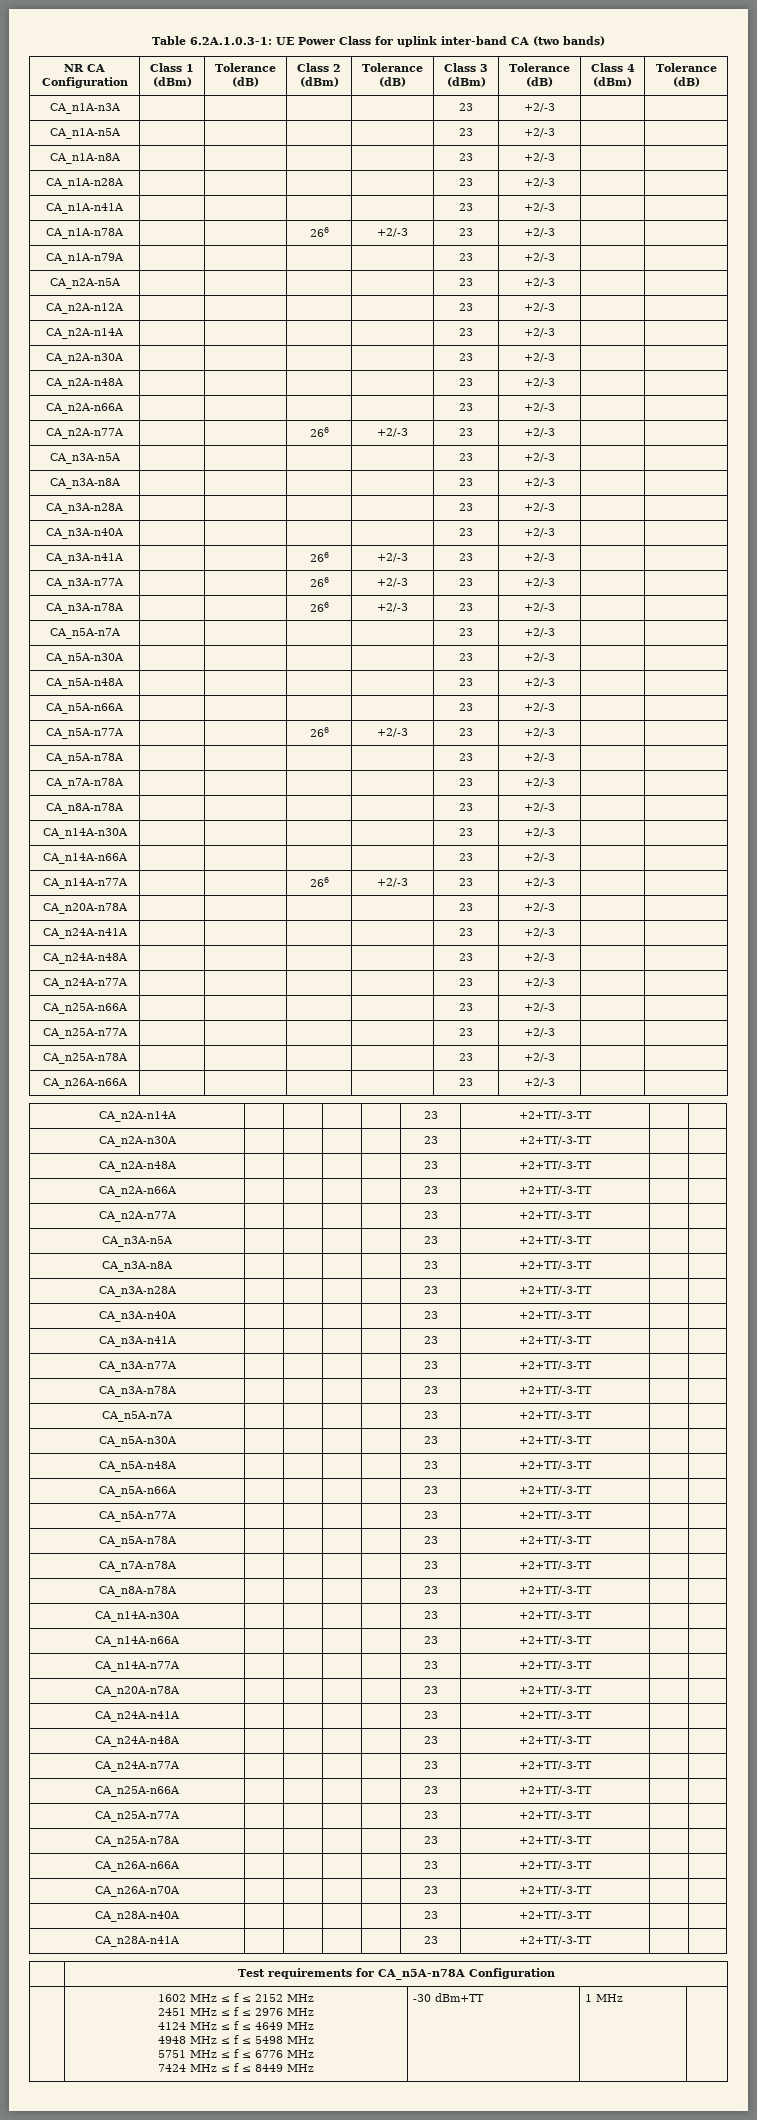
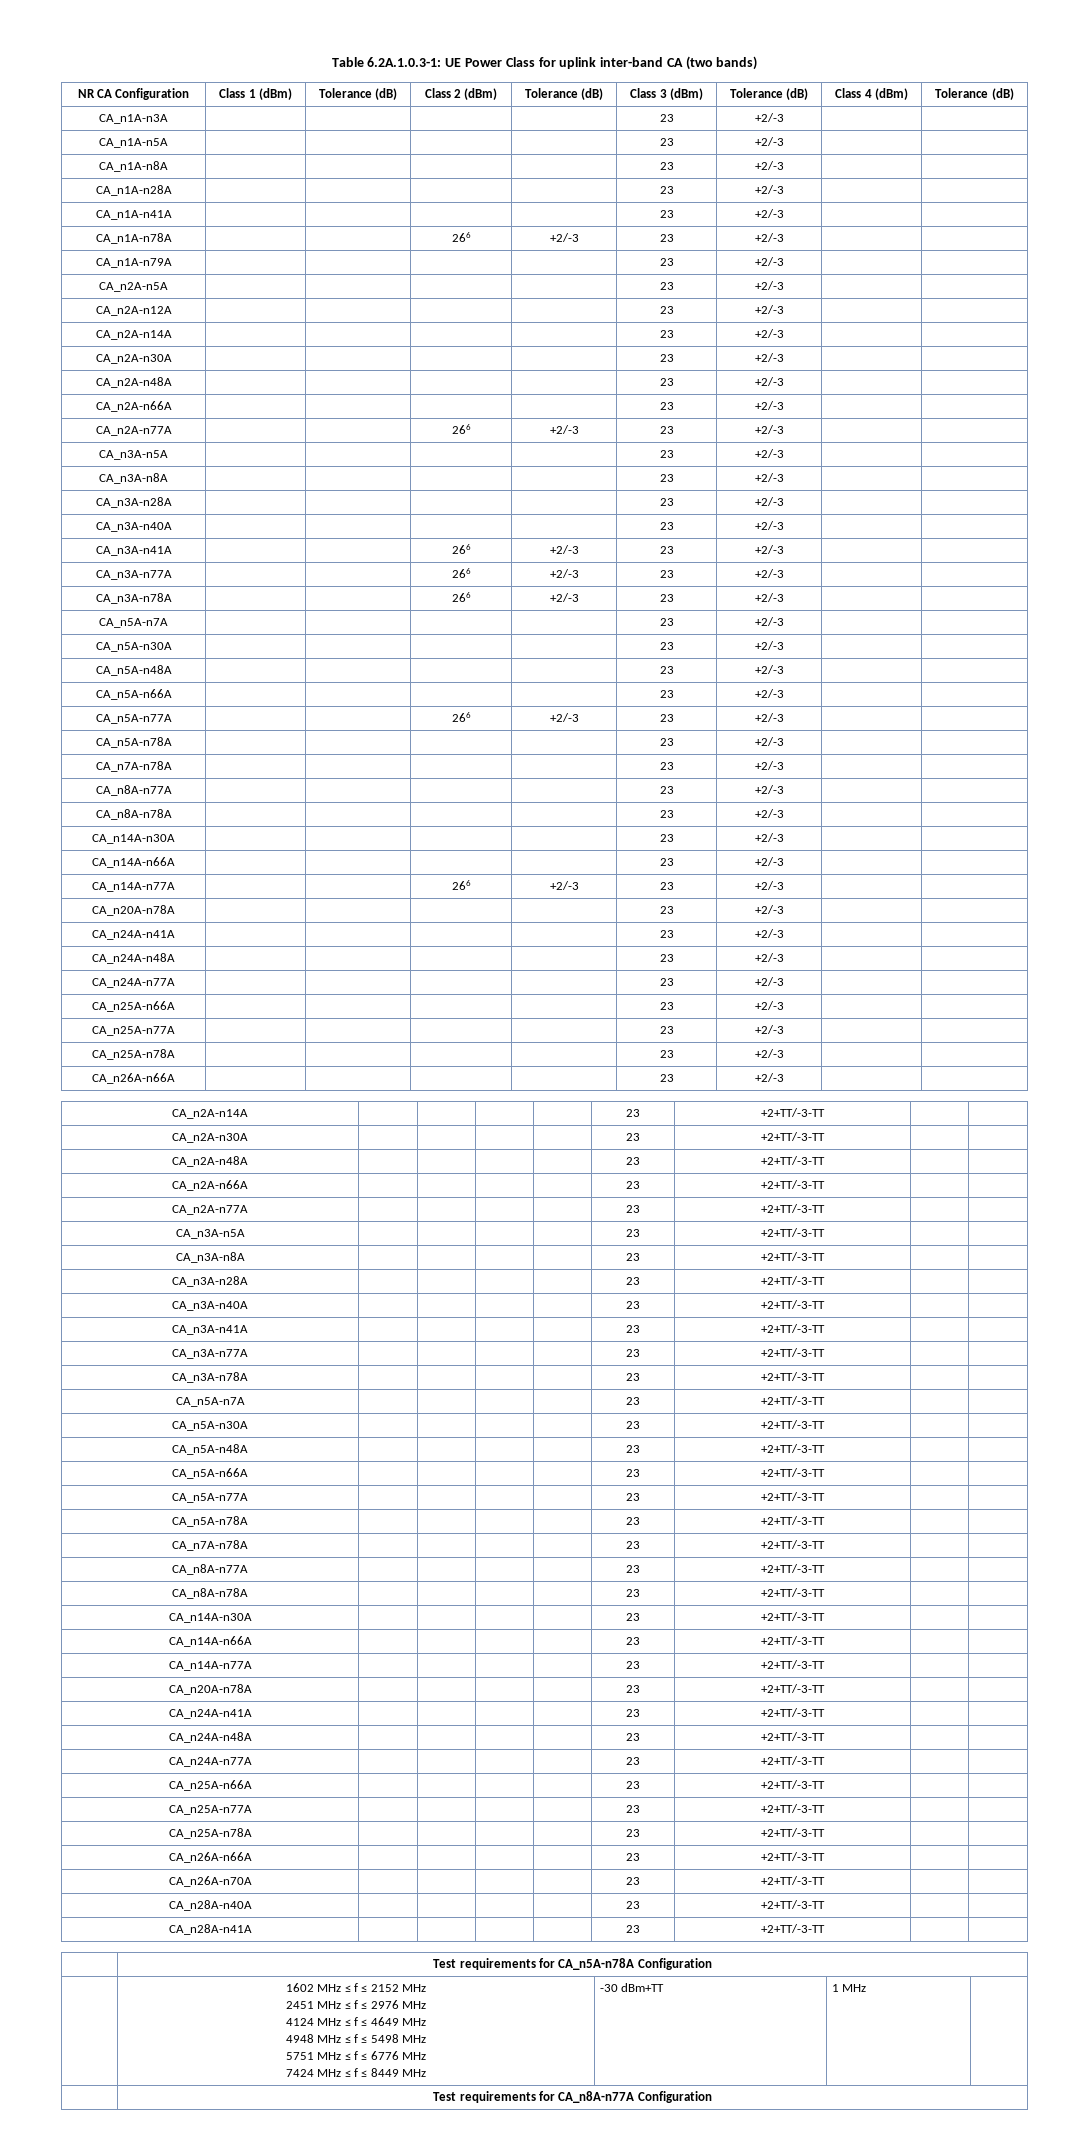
(555, 782) none -> [95,785,172,796] [659,786,674,794] [754,785,784,794] // CA_n8A-n77A | | | | | 23 | +2/-3 | |
(592, 1565) none -> [172,1564,248,1575] [626,1565,640,1573] [761,1564,825,1573] // CA_n8A-n77A | | | | | 23 | +2+TT/-3-TT | |
(624, 1998) none -> [433,2091,712,2103] // | Test requirements for CA_n8A-n77A Configuration

